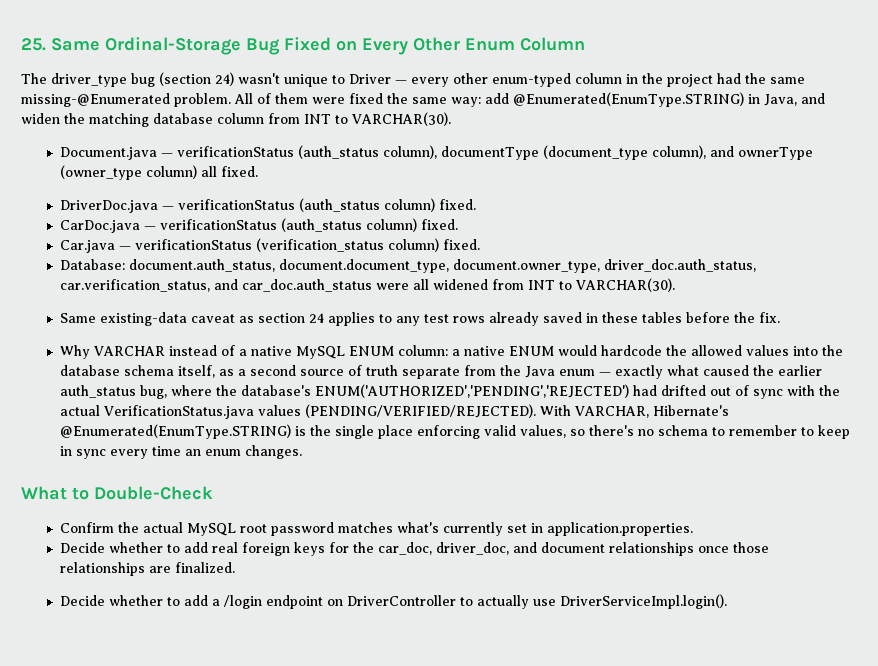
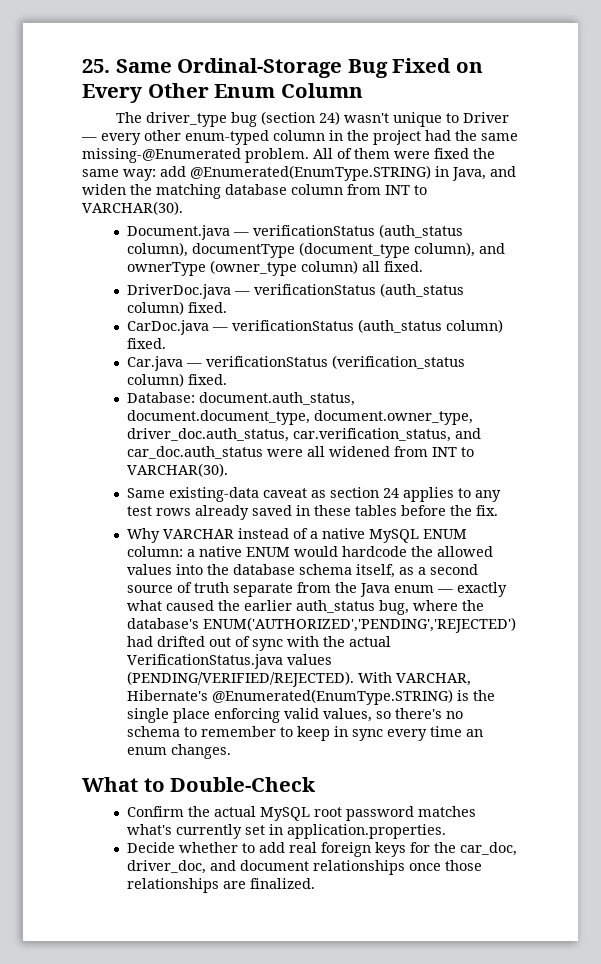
[59,594,727,609] // Decide whether to add a /login endpoint on DriverController to actually use DriverServiceImpl.login(). -> (315, 883) none

